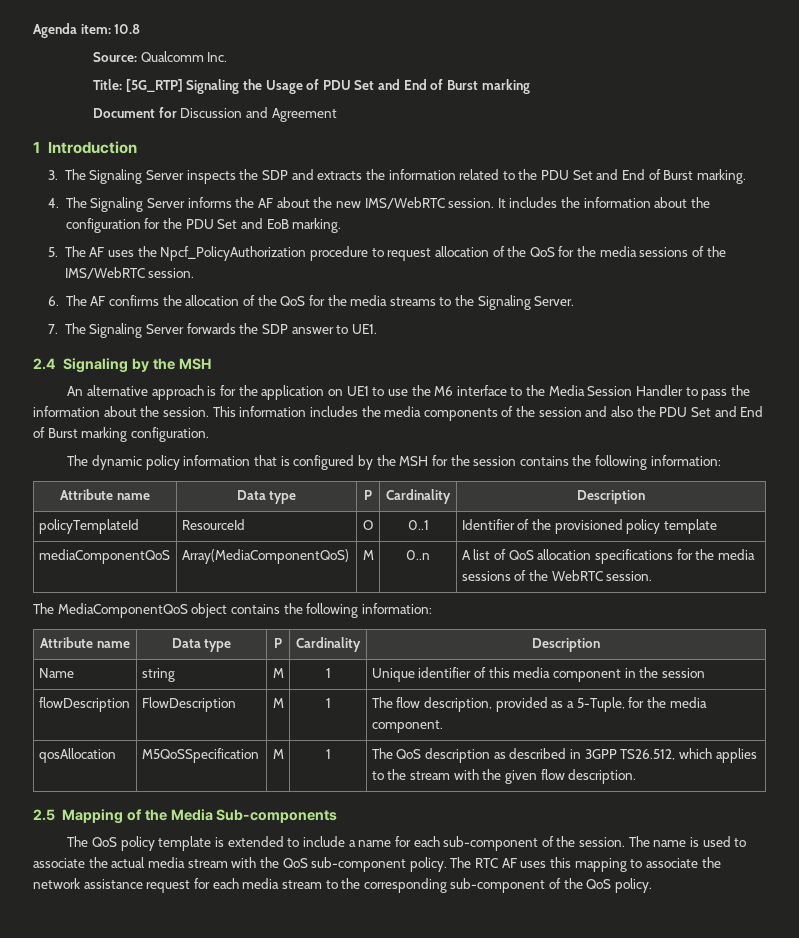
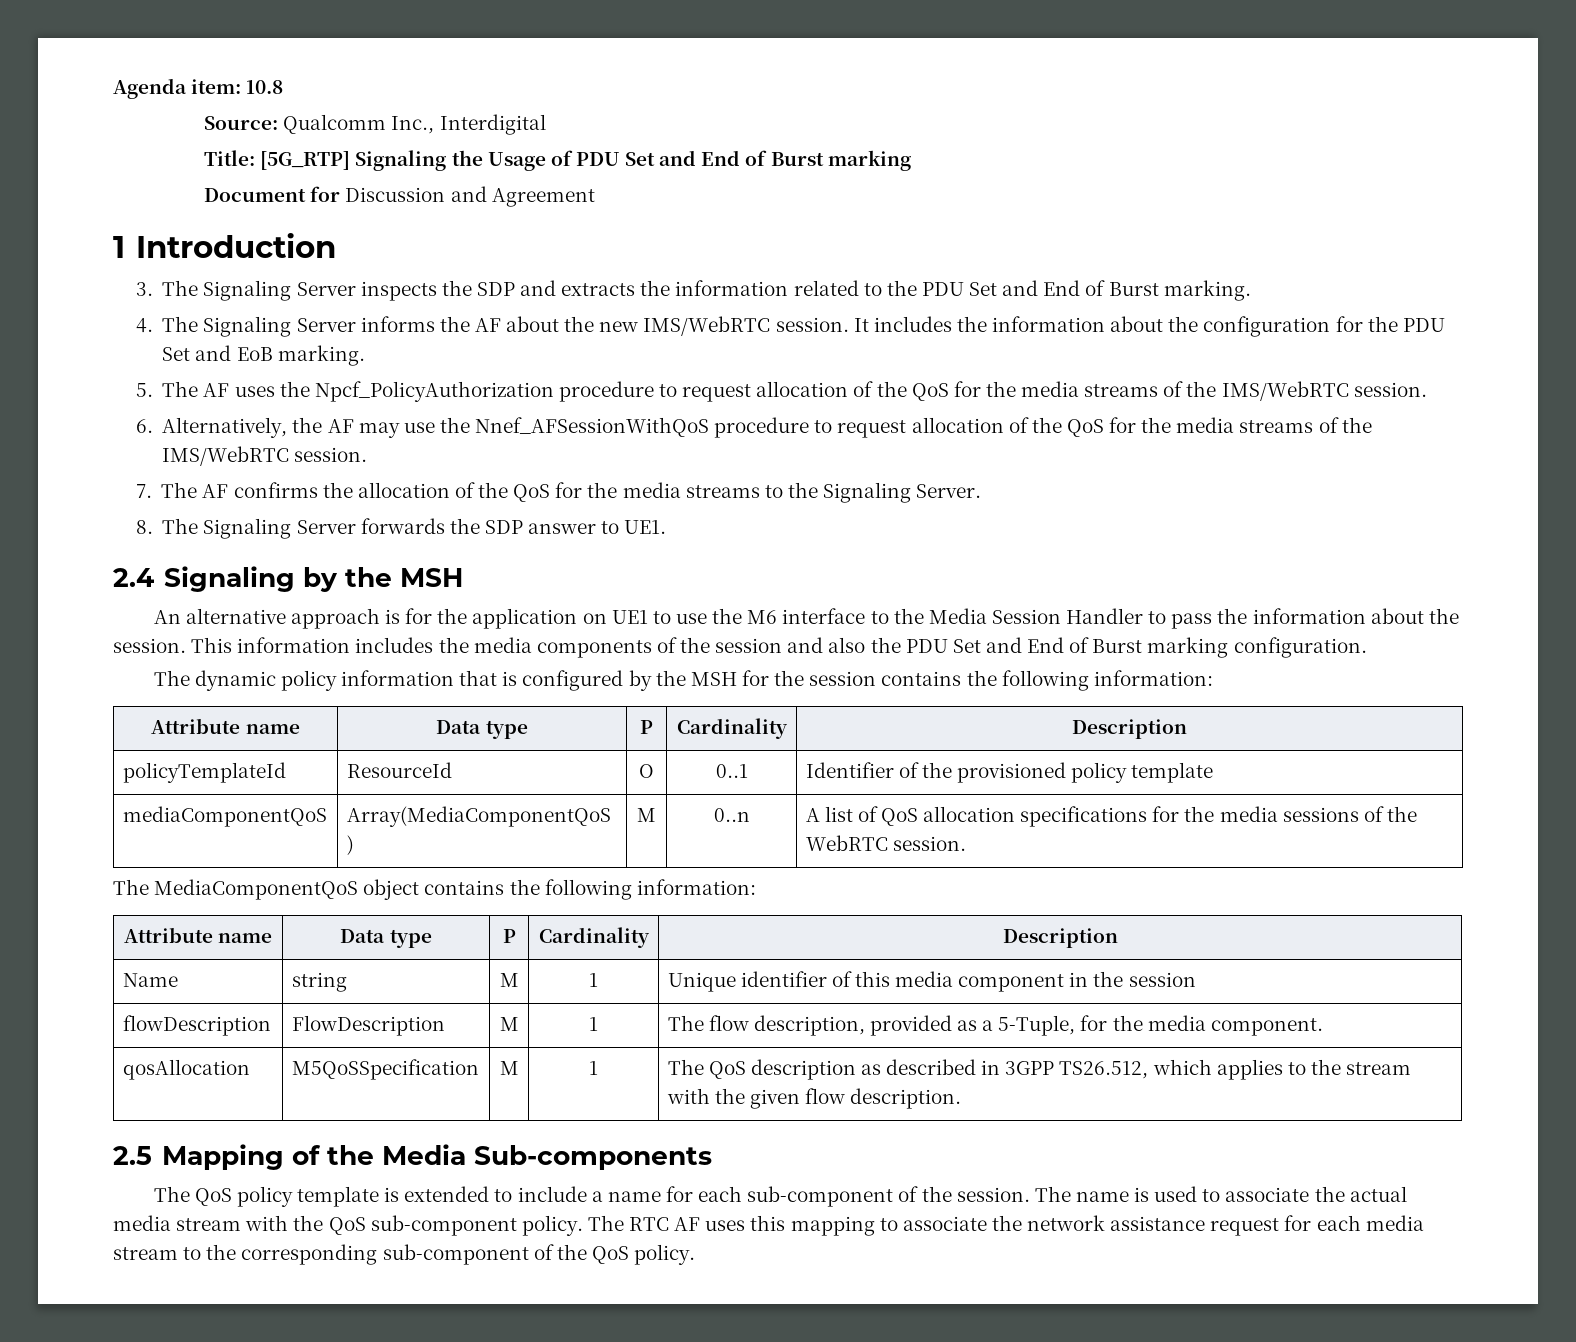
[207,52,228,62] Inc. -> [391,114,546,135] Inc., Interdigital
[639,246,726,257] [64,267,195,279] [47,296,59,306] sessions of the IMS/WebRTC session. // 6. -> [1084,381,1427,401] [135,417,1372,438] [162,446,368,466] [135,484,152,498] streams of the IMS/WebRTC session. // 6. Alternatively, the AF may use the Nnef_AFSessionWithQoS procedure to request allocation of the QoS for the media streams of the IMS/WebRTC session. // 7.
[47,324,58,334] 7. -> [135,520,153,534] 8.

